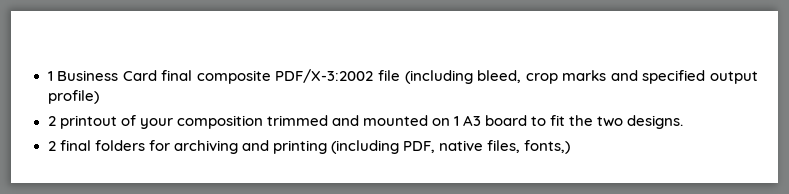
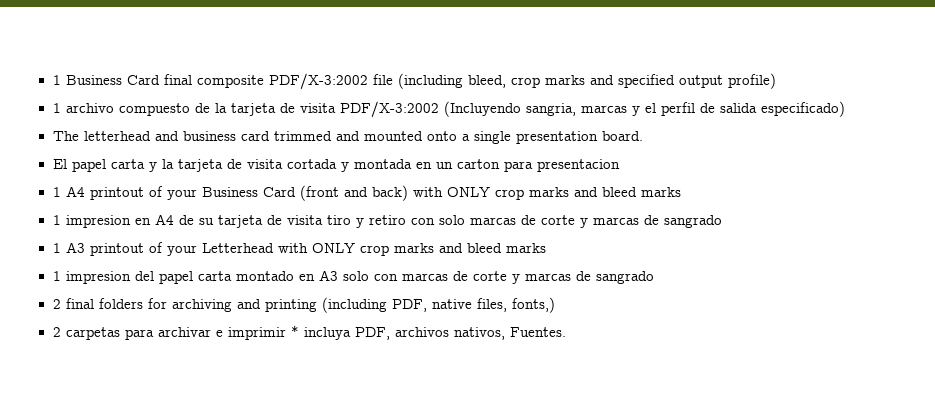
[47,115,684,129] 2 printout of your composition trimmed and mounted on 1 A3 board to fit the two designs. -> [52,101,845,118] [52,131,643,144] [52,159,620,172] [52,185,681,201] [52,214,722,228] [52,242,546,256] [52,270,654,284] 1 archivo compuesto de la tarjeta de visita PDF/X-3:2002 (Incluyendo sangria, marcas y el perfil de salida especificado) // The letterhead and business card trimmed and mounted onto a single presentation board. // El papel carta y la tarjeta de visita cortada y montada en un carton para presentacion // 1 A4 printout of your Business Card (front and back) with ONLY crop marks and bleed marks // 1 impresion en A4 de su tarjeta de visita tiro y retiro con solo marcas de corte y marcas de sangrado // 1 A3 printout of your Letterhead with ONLY crop marks and bleed marks // 1 impresion del papel carta montado en A3 solo con marcas de corte y marcas de sangrado
(571, 147) none -> [52,325,566,340] // 2 carpetas para archivar e imprimir * incluya PDF, archivos nativos, Fuentes.

